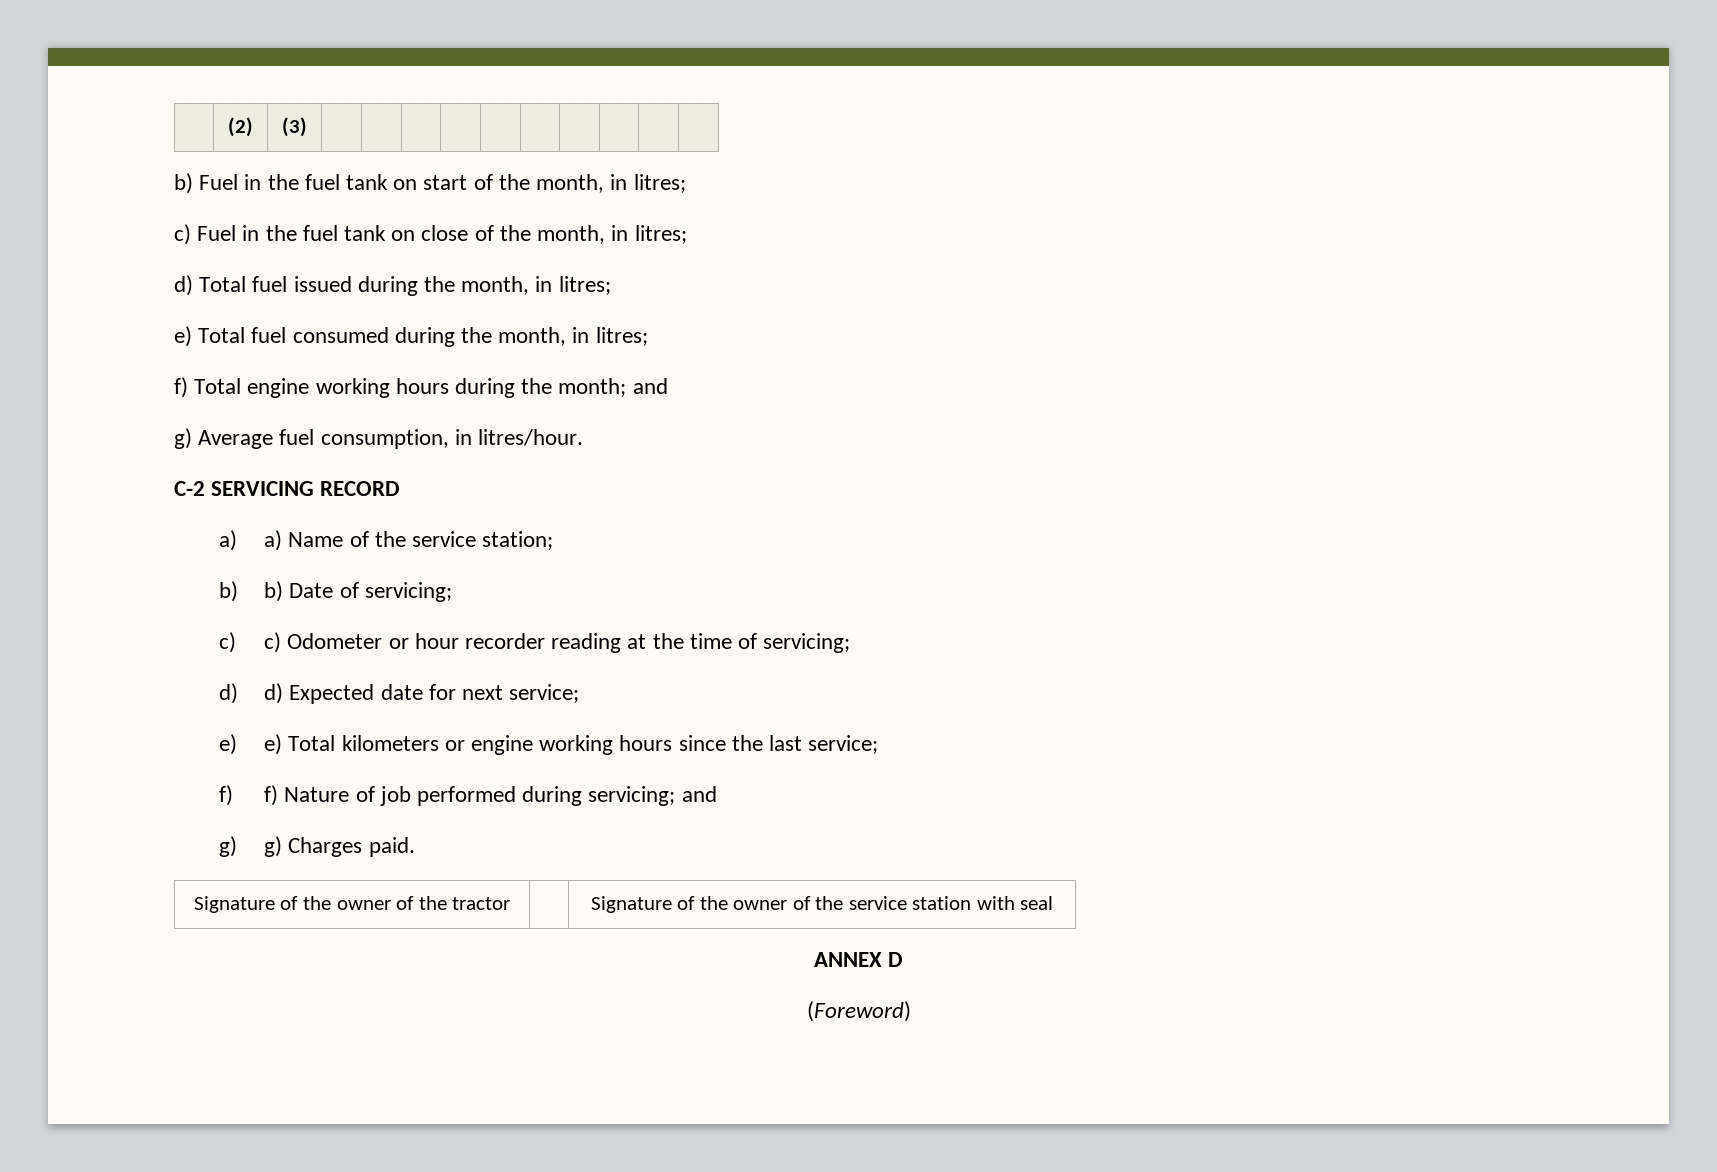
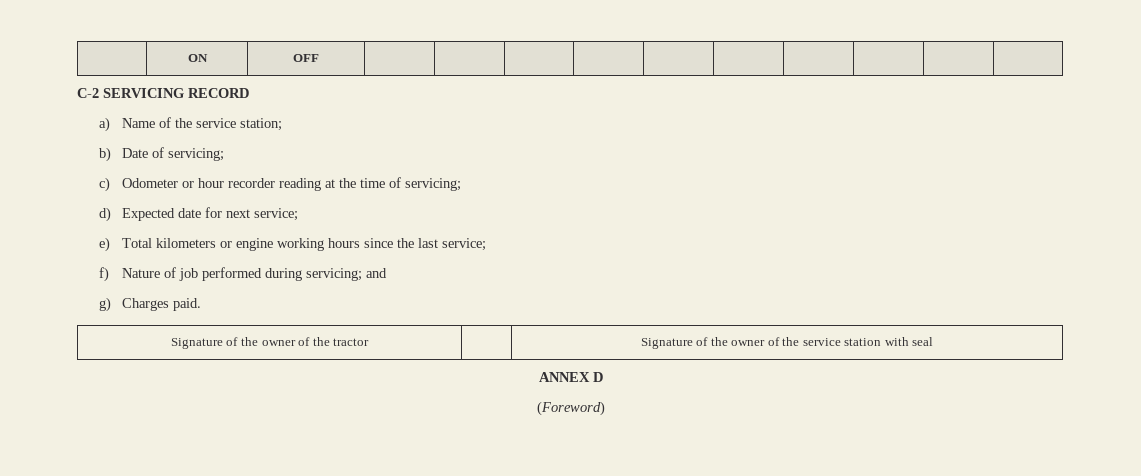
[228,117,253,137] [282,117,307,137] [174,173,686,194] [174,224,687,245] [174,275,611,296] [174,326,648,347] [174,377,668,398] [174,428,584,449] | (2) | (3) | | | | | | | | | | // b) Fuel in the fuel tank on start of the month, in litres; // c) Fuel in the fuel tank on close of the month, in litres; // d) Total fuel issued during the month, in litres; // e) Total fuel consumed during the month, in litres; // f) Total engine working hours during the month; and // g) Average fuel consumption, in litres/hour. -> [187,54,208,62] [293,54,319,62] | ON | OFF | | | | | | | | | |
[264,530,283,551] a) -> (111, 124) none
[264,581,284,602] b) -> (112, 154) none
[264,632,282,653] c) -> (111, 184) none
[264,683,284,704] d) -> (112, 214) none
[264,734,283,755] e) -> (111, 244) none
[264,785,279,806] f) -> (110, 274) none
[264,836,283,857] g) -> (112, 304) none

